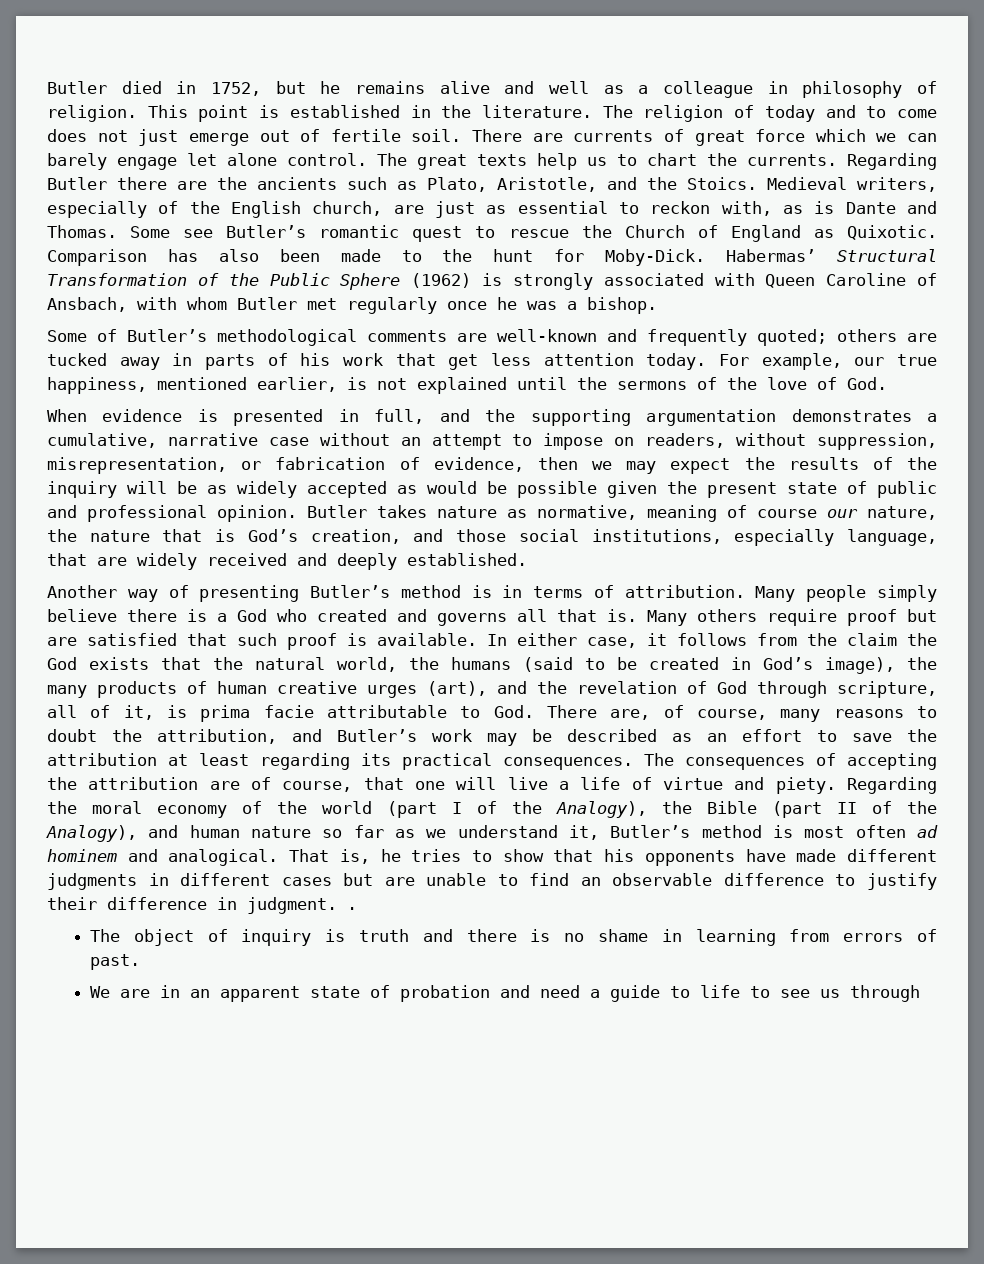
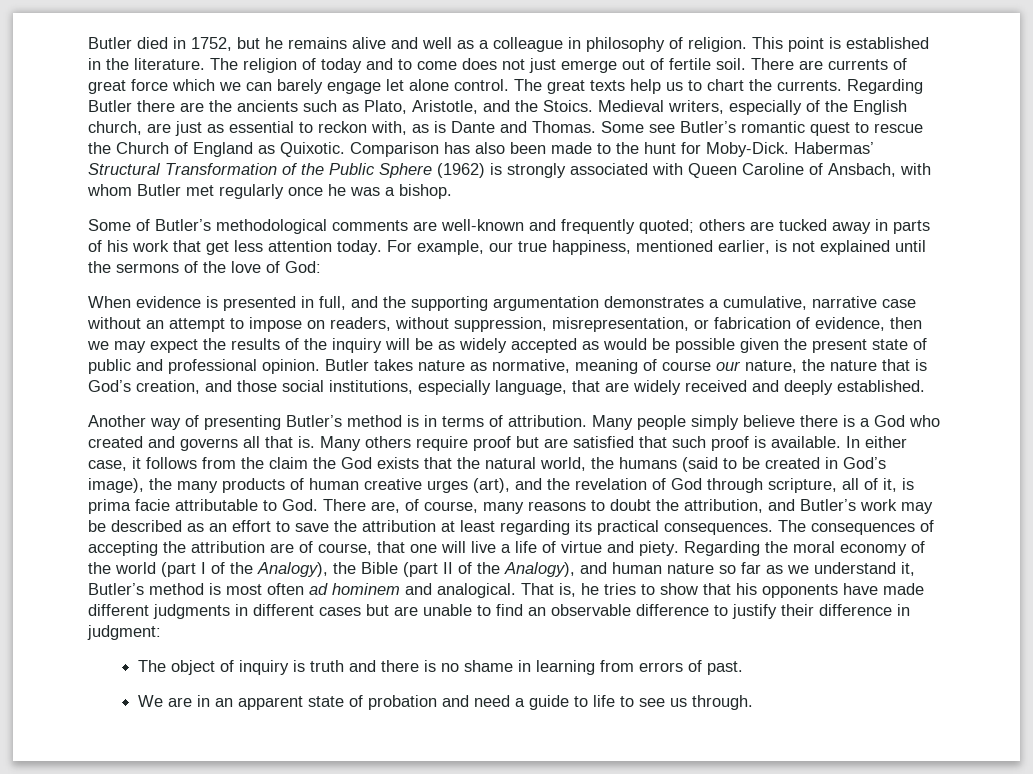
[847,377,887,390] God. -> [285,261,321,273] God:
[247,897,357,914] judgment. . -> [87,625,161,640] judgment:
[849,985,920,1002] through -> [691,695,753,710] through.

